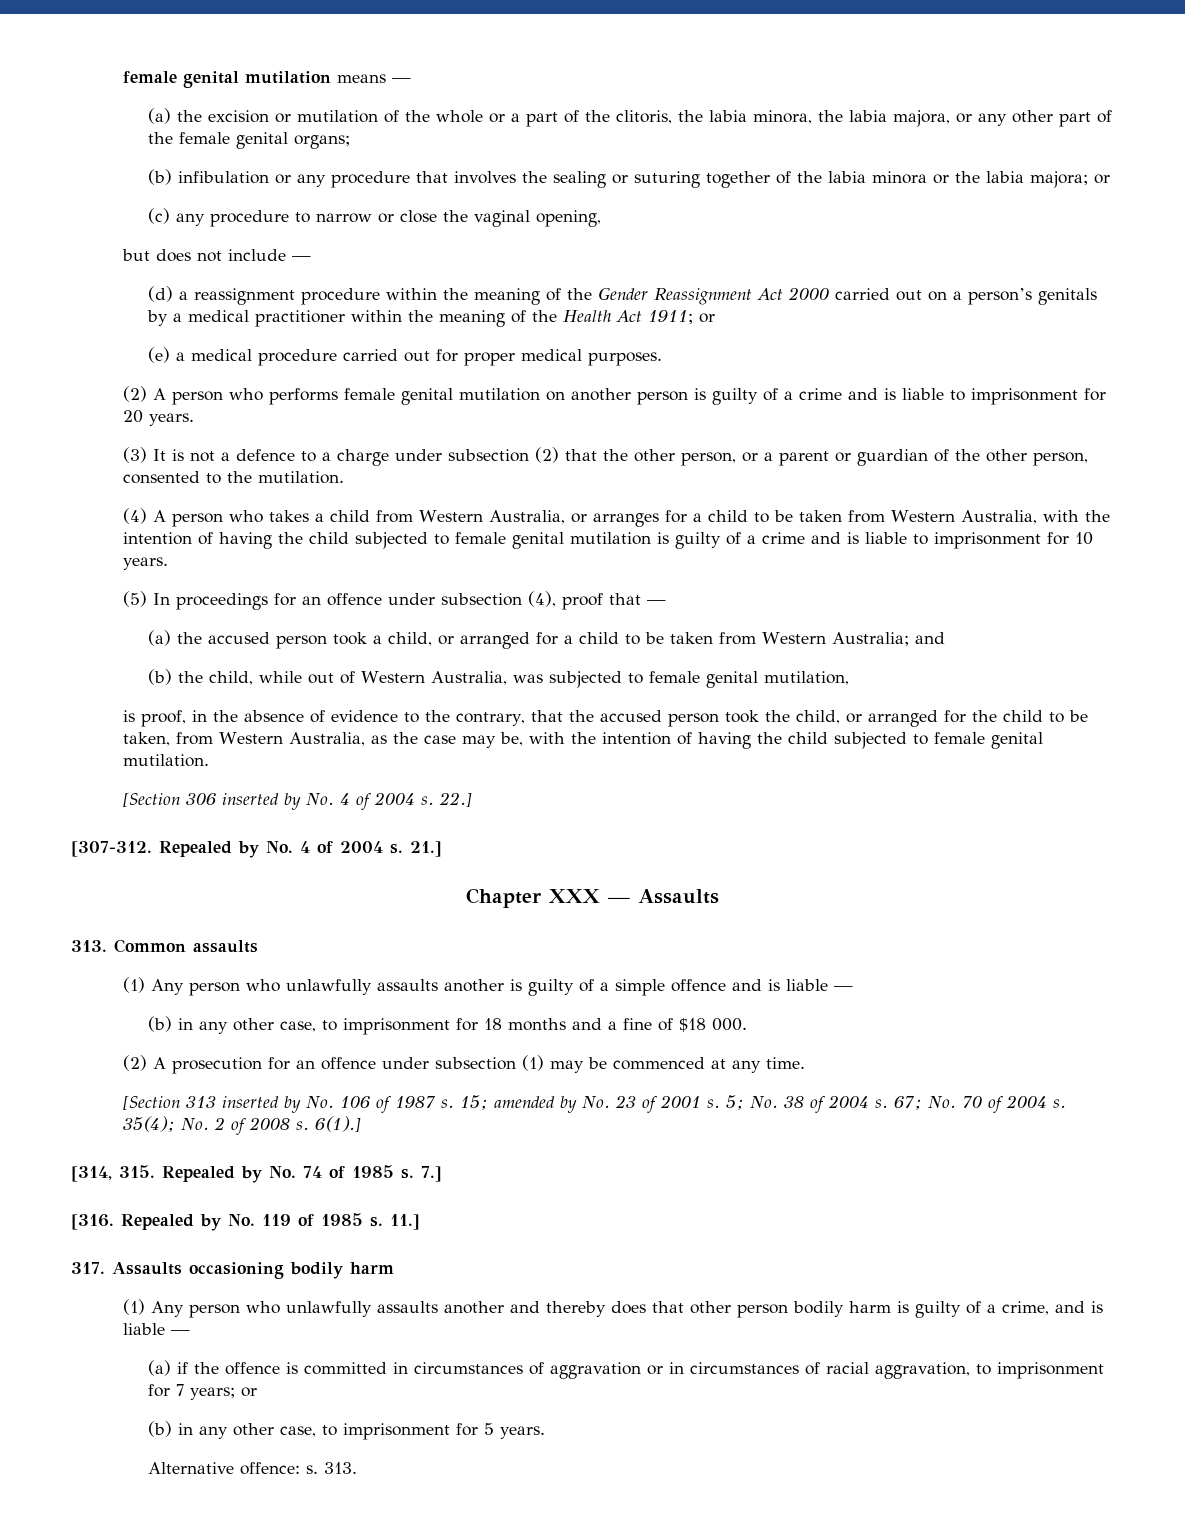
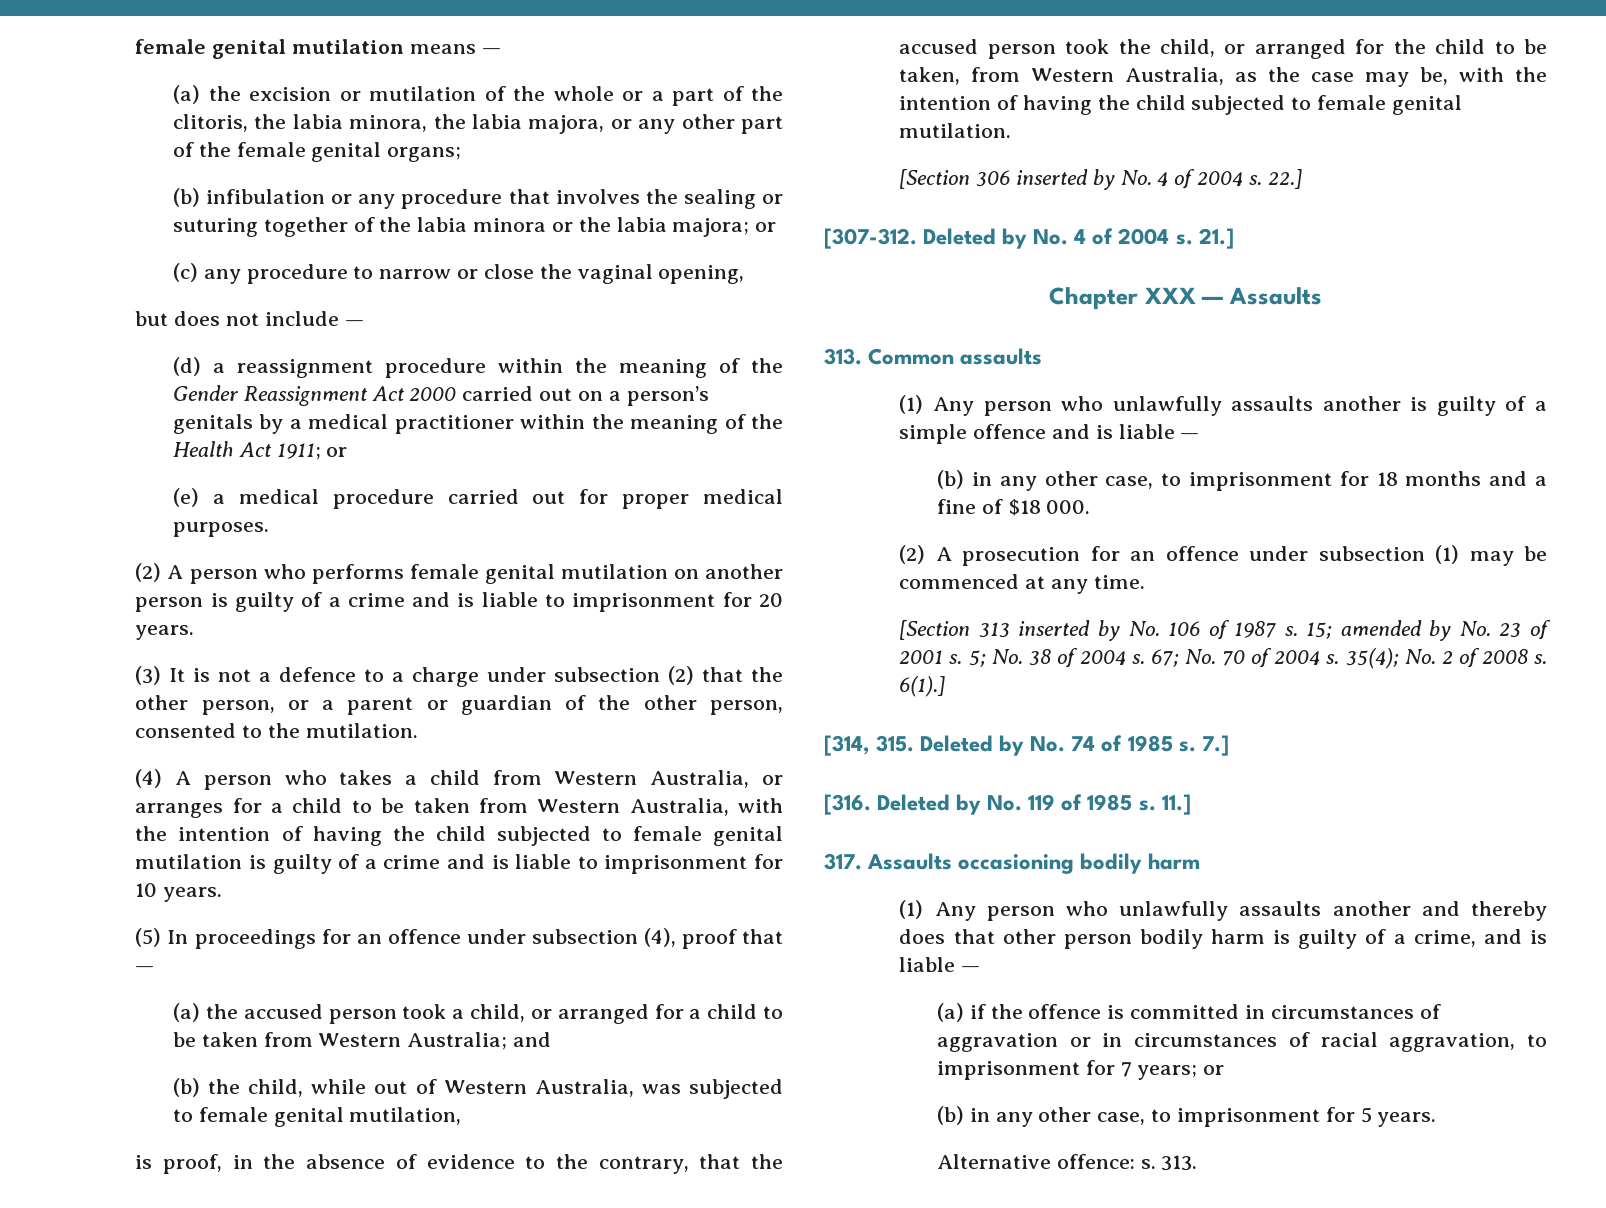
[159,841,232,857] Repealed -> [923,228,997,245] Deleted
[162,1166,235,1182] Repealed -> [920,735,994,752] Deleted
[121,1214,194,1230] Repealed -> [877,794,951,811] Deleted

